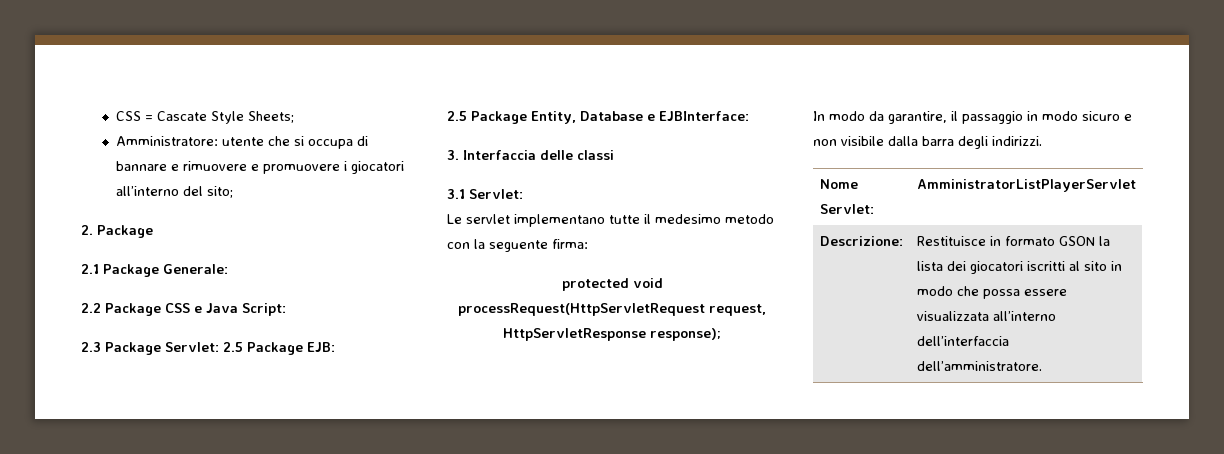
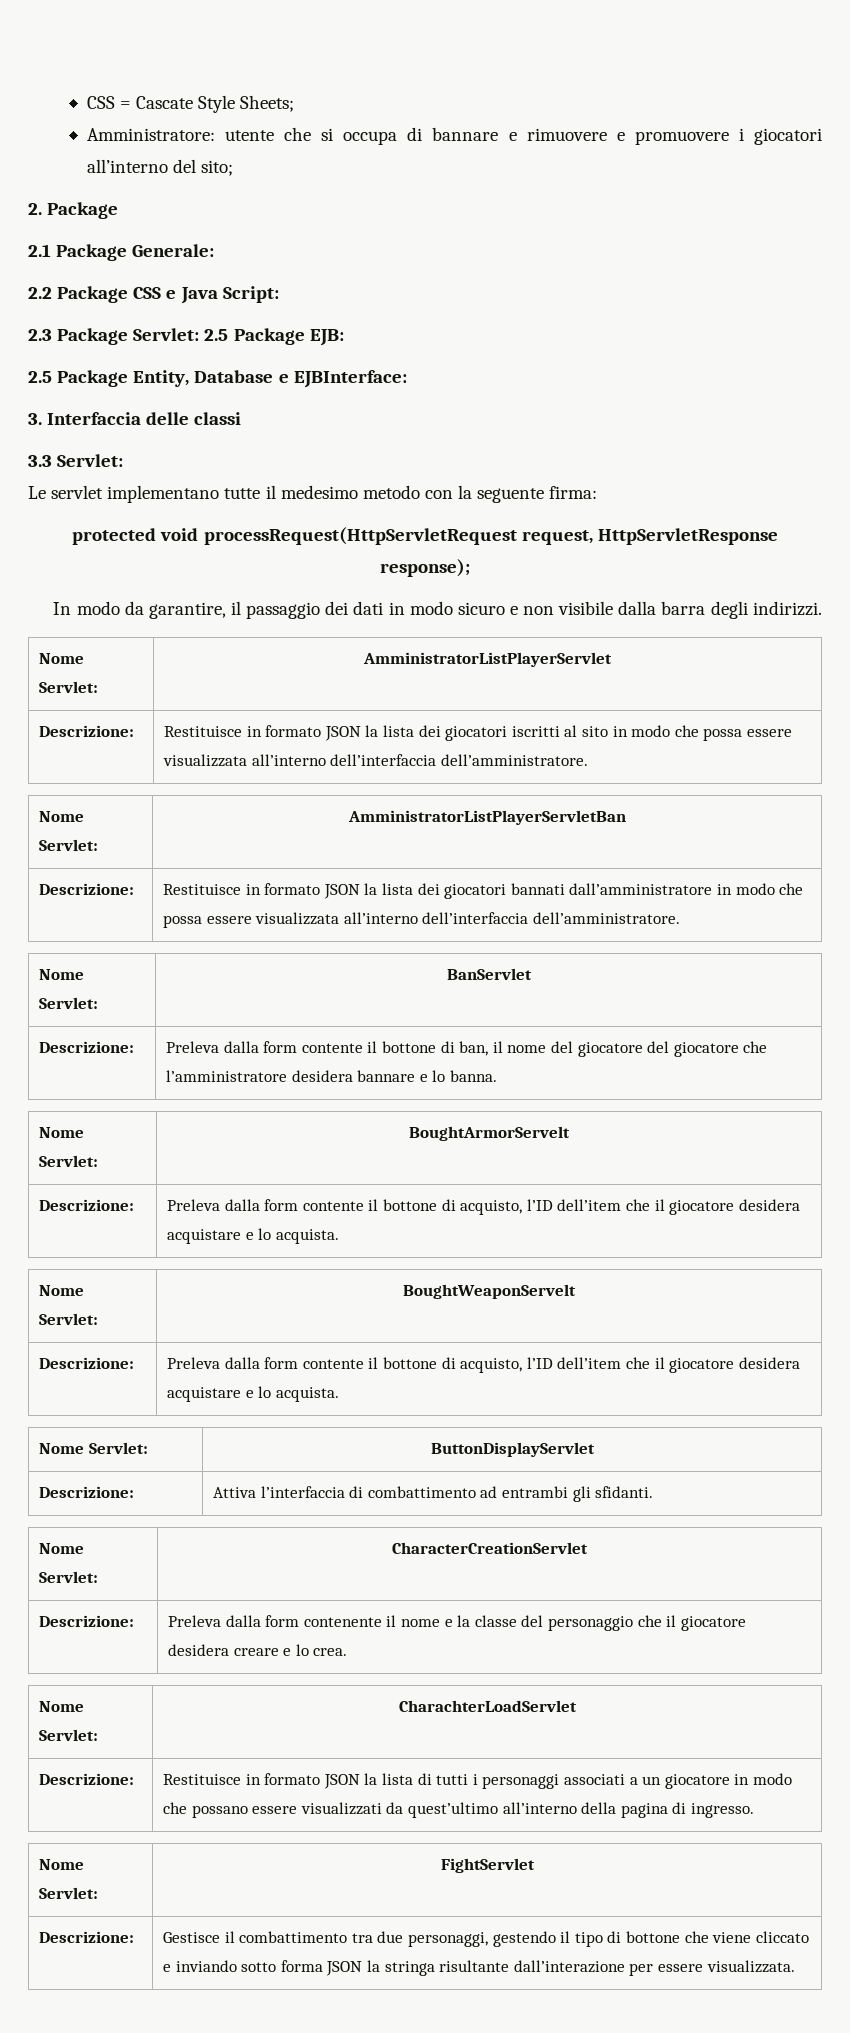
[447,189,465,199] 3.1 -> [28,455,52,467] 3.3
(1023, 117) none -> [325,601,384,615] dei dati
[1058,236,1095,246] GSON -> [324,726,361,741] JSON
(1042, 366) none -> [39,811,85,822] [39,839,99,851] [347,810,626,825] [39,883,135,895] [163,883,804,899] [163,912,680,928] [39,969,85,980] [39,997,99,1009] [446,968,532,980] [39,1041,135,1053] [166,1041,768,1057] [166,1070,497,1082] [39,1127,85,1138] [39,1155,99,1167] [409,1126,570,1141] [39,1199,135,1211] [167,1199,800,1215] [167,1228,339,1244] [39,1285,85,1296] [39,1313,99,1325] [403,1284,576,1299] [39,1357,135,1369] [167,1357,800,1373] [167,1386,339,1402] [39,1442,148,1454] [430,1442,595,1457] [39,1486,135,1498] [213,1486,654,1502] [39,1543,85,1554] [39,1571,99,1583] [392,1542,588,1554] [39,1615,135,1627] [168,1615,746,1631] [168,1644,348,1656] [39,1701,85,1712] [39,1729,99,1741] [398,1700,577,1712] [39,1773,135,1785] [163,1773,792,1789] [163,1802,754,1818] [39,1859,85,1870] [39,1887,99,1899] [440,1858,535,1873] [39,1931,135,1943] [163,1931,809,1947] [163,1960,795,1976] // Nome Servlet: | AmministratorListPlayerServletBan // Descrizione: | Restituisce in formato JSON la lista dei giocatori bannati dall’amministratore in modo che possa essere visualizzata all’interno dell’interfaccia dell’amministratore. // Nome Servlet: | BanServlet // Descrizione: | Preleva dalla form contente il bottone di ban, il nome del giocatore del giocatore che l’amministratore desidera bannare e lo banna. // Nome Servlet: | BoughtArmorServelt // Descrizione: | Preleva dalla form contente il bottone di acquisto, l’ID dell’item che il giocatore desidera acquistare e lo acquista. // Nome Servlet: | BoughtWeaponServelt // Descrizione: | Preleva dalla form contente il bottone di acquisto, l’ID dell’item che il giocatore desidera acquistare e lo acquista. // Nome Servlet: | ButtonDisplayServlet // Descrizione: | Attiva l’interfaccia di combattimento ad entrambi gli sfidanti. // Nome Servlet: | CharacterCreationServlet // Descrizione: | Preleva dalla form contenente il nome e la classe del personaggio che il giocatore desidera creare e lo crea. // Nome Servlet: | CharachterLoadServlet // Descrizione: | Restituisce in formato JSON la lista di tutti i personaggi associati a un giocatore in modo che possano essere visualizzati da quest’ultimo all’interno della pagina di ingresso. // Nome Servlet: | FightServlet // Descrizione: | Gestisce il combattimento tra due personaggi, gestendo il tipo di bottone che viene cliccato e inviando sotto forma JSON la stringa risultante dall’interazione per essere visualizzata.

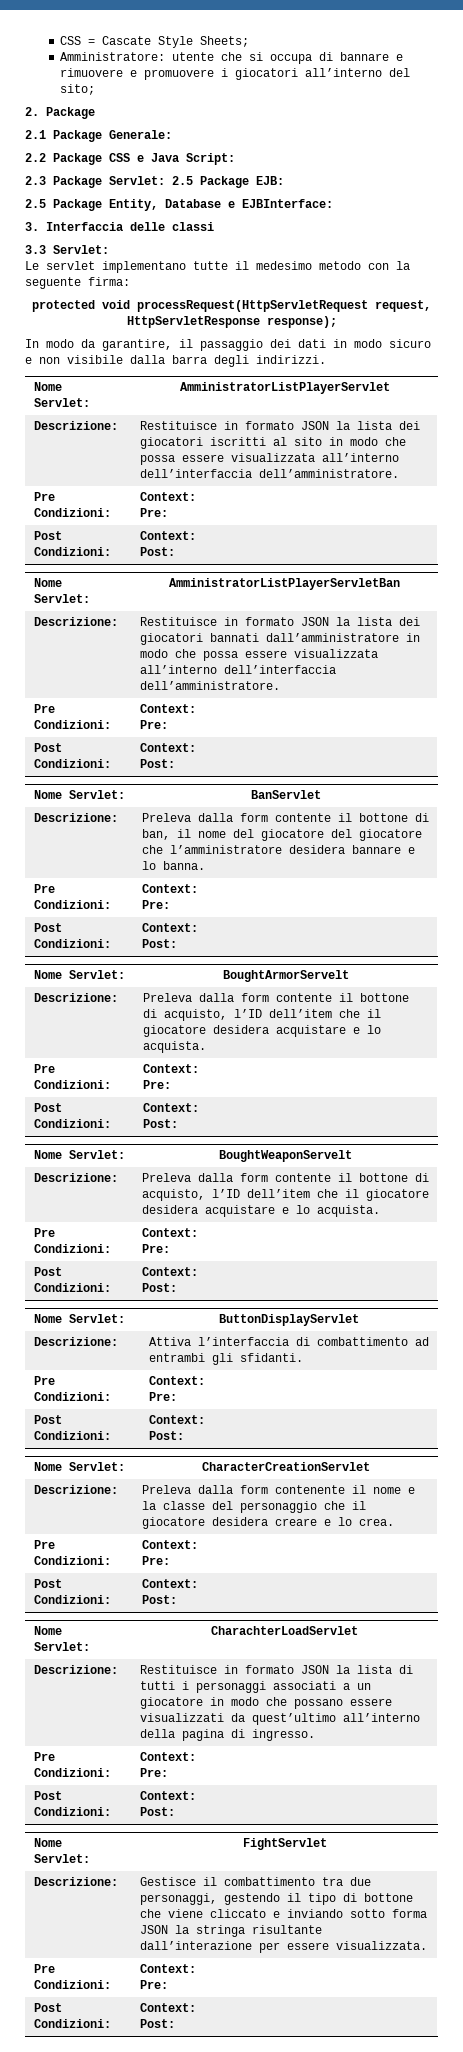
(588, 760) none -> [33,492,55,501] [33,508,111,517] [139,492,196,501] [139,508,168,517] [33,531,62,540] [33,547,111,556] [139,531,196,540] [139,547,175,556] // Pre Condizioni: | Context: // Pre: // Post Condizioni: | Context: // Post:
(680, 918) none -> [33,704,55,713] [33,720,111,729] [139,704,196,713] [139,720,168,729] [33,743,62,752] [33,759,111,768] [139,743,196,752] [139,759,175,768] // Pre Condizioni: | Context: // Pre: // Post Condizioni: | Context: // Post:
(497, 1076) none -> [33,884,55,893] [33,900,111,909] [141,884,198,893] [141,900,170,909] [33,923,62,932] [33,939,111,948] [141,923,198,932] [141,939,177,948] // Pre Condizioni: | Context: // Pre: // Post Condizioni: | Context: // Post:
(339, 1236) none -> [33,1064,55,1073] [33,1080,111,1089] [142,1064,199,1073] [142,1080,171,1089] [33,1103,62,1112] [33,1119,111,1128] [142,1103,199,1112] [142,1119,178,1128] // Pre Condizioni: | Context: // Pre: // Post Condizioni: | Context: // Post:
(339, 1394) none -> [33,1228,55,1237] [33,1244,111,1253] [141,1228,198,1237] [141,1244,170,1253] [33,1267,62,1276] [33,1283,111,1292] [141,1267,198,1276] [141,1283,177,1292] // Pre Condizioni: | Context: // Pre: // Post Condizioni: | Context: // Post:
(654, 1492) none -> [33,1376,55,1385] [33,1392,111,1401] [148,1376,205,1385] [148,1392,177,1401] [33,1415,62,1424] [33,1431,111,1440] [148,1415,205,1424] [148,1431,184,1440] // Pre Condizioni: | Context: // Pre: // Post Condizioni: | Context: // Post:
(348, 1652) none -> [33,1540,55,1549] [33,1556,111,1565] [141,1540,198,1549] [141,1556,170,1565] [33,1579,62,1588] [33,1595,111,1604] [141,1579,198,1588] [141,1595,177,1604] // Pre Condizioni: | Context: // Pre: // Post Condizioni: | Context: // Post:
(754, 1810) none -> [33,1752,55,1761] [33,1768,111,1777] [139,1752,196,1761] [139,1768,168,1777] [33,1791,62,1800] [33,1807,111,1816] [139,1791,196,1800] [139,1807,175,1816] // Pre Condizioni: | Context: // Pre: // Post Condizioni: | Context: // Post:
(795, 1966) none -> [33,1964,55,1973] [33,1980,111,1989] [139,1964,196,1973] [139,1980,168,1989] [33,2003,62,2012] [33,2019,111,2028] [139,2003,196,2012] [139,2019,175,2028] // Pre Condizioni: | Context: // Pre: // Post Condizioni: | Context: // Post:

